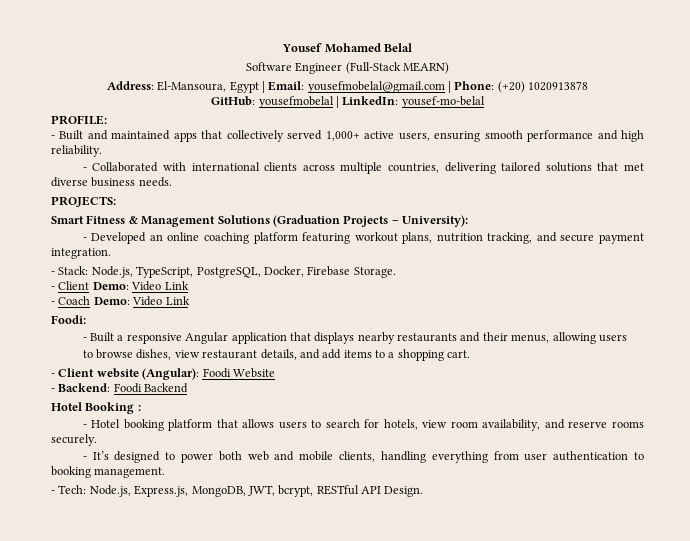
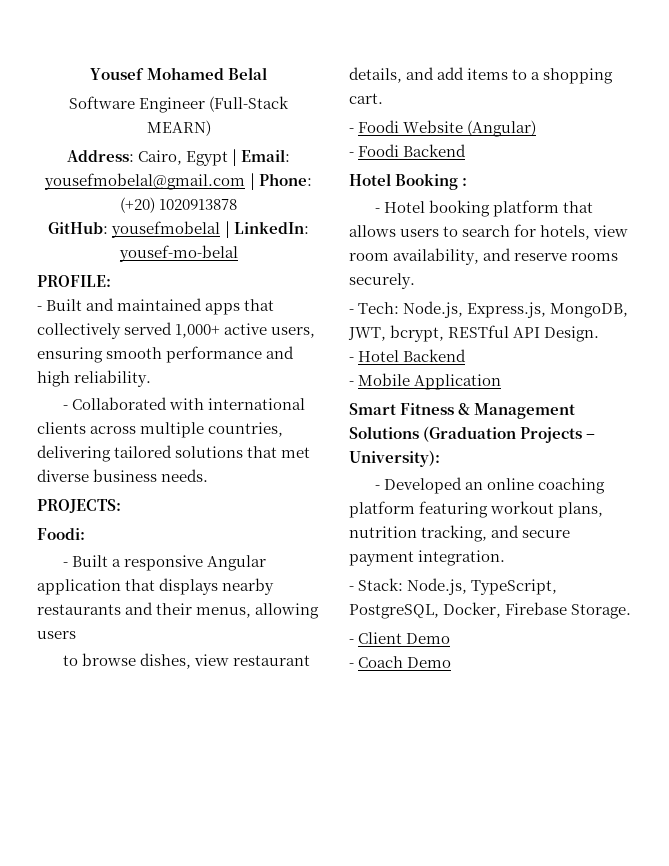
[157,81,227,92] El-Mansoura, -> [137,150,182,165] Cairo,
(116, 201) none -> [37,528,85,540] [63,555,267,571] [37,578,275,595] [37,602,320,619] [37,631,76,639] [63,653,311,669] [349,67,614,84] [349,93,383,104] [349,120,537,137] [349,144,467,157] [349,173,468,190] [375,200,594,217] [349,224,629,240] [349,248,619,265] [349,273,415,289] [349,301,629,318] [348,325,600,342] [349,349,467,362] [349,373,502,390] // Foodi: // - Built a responsive Angular application that displays nearby restaurants and their menus, allowing users // to browse dishes, view restaurant details, and add items to a shopping cart. // - Foodi Website (Angular) // - Foodi Backend // Hotel Booking : // - Hotel booking platform that allows users to search for hotels, view room availability, and reserve rooms securely. // - Tech: Node.js, Express.js, MongoDB, JWT, bcrypt, RESTful API Design. // - Hotel Backend // - Mobile Application
[92,281,189,291] Demo: Video Link -> [406,633,451,644] Demo
[93,296,190,306] [51,315,86,324] [82,332,627,344] [82,349,471,361] [51,368,275,380] [51,383,189,393] [51,402,141,414] [82,419,645,431] [51,434,97,446] [82,451,644,463] [51,466,166,478] [51,485,424,497] Demo: Video Link // Foodi: // - Built a responsive Angular application that displays nearby restaurants and their menus, allowing users // to browse dishes, view restaurant details, and add items to a shopping cart. // - Client website (Angular): Foodi Website // - Backend: Foodi Backend // Hotel Booking : // - Hotel booking platform that allows users to search for hotels, view room availability, and reserve rooms securely. // - It’s designed to power both web and mobile clients, handling everything from user authentication to booking management. // - Tech: Node.js, Express.js, MongoDB, JWT, bcrypt, RESTful API Design. -> [407,657,452,668] Demo

